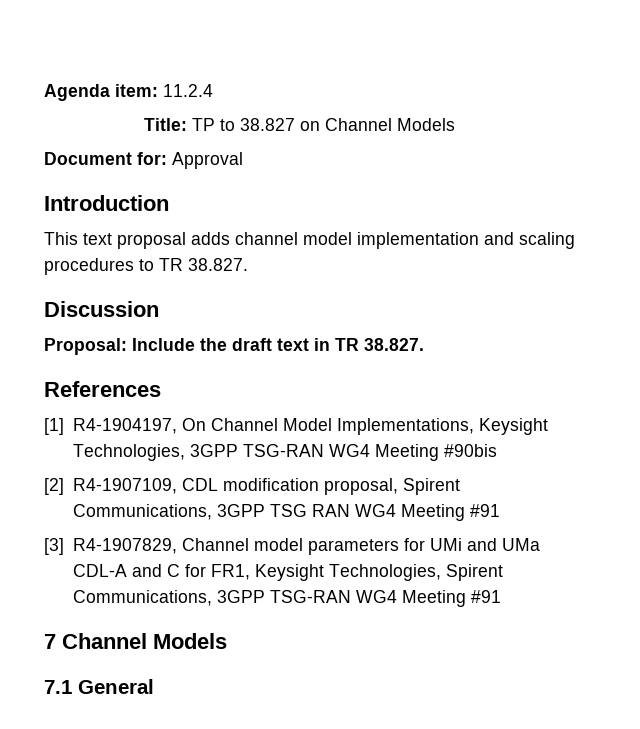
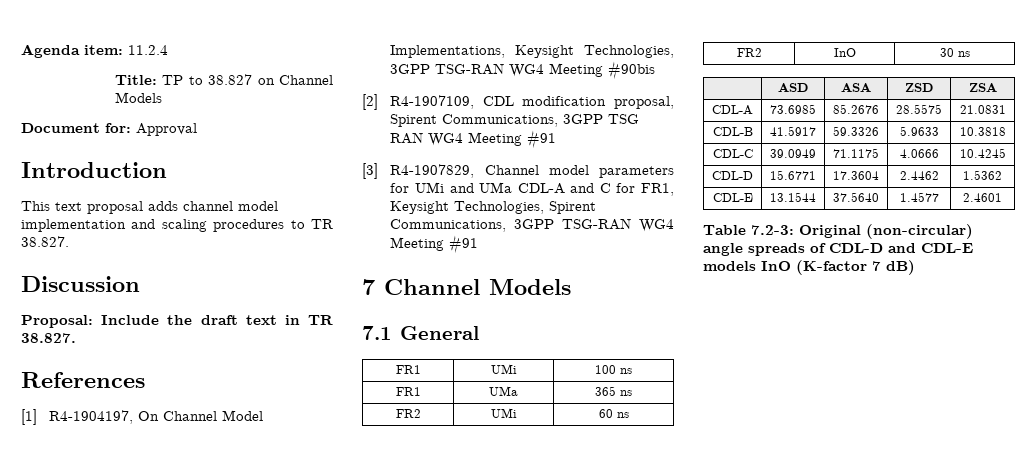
(154, 686) none -> [395,365,421,374] [490,364,517,374] [595,365,632,374] [395,387,421,396] [489,386,518,396] [595,386,632,396] [395,409,421,418] [490,408,517,418] [598,409,629,418] [736,48,762,57] [833,48,856,57] [939,48,970,57] [778,83,808,92] [841,83,871,92] [905,83,933,92] [968,83,997,92] [712,105,753,115] [770,104,816,114] [833,104,879,114] [896,104,942,114] [959,105,1006,114] [712,127,753,136] [770,126,816,136] [833,126,879,136] [899,126,939,136] [959,127,1006,136] [712,149,753,158] [770,149,816,158] [833,148,879,158] [899,149,939,158] [959,148,1006,158] [712,171,753,180] [770,170,816,180] [833,171,879,180] [899,171,939,180] [963,170,1002,180] [712,193,753,202] [770,192,816,202] [833,192,879,202] [899,192,939,202] [963,193,1002,202] [703,224,973,239] [703,243,973,256] [703,260,915,275] // FR1 | UMi | 100 ns // FR1 | UMa | 365 ns // FR2 | UMi | 60 ns // FR2 | InO | 30 ns // | ASD | ASA | ZSD | ZSA // CDL-A | 73.6985 | 85.2676 | 28.5575 | 21.0831 // CDL-B | 41.5917 | 59.3326 | 5.9633 | 10.3818 // CDL-C | 39.0949 | 71.1175 | 4.0666 | 10.4245 // CDL-D | 15.6771 | 17.3604 | 2.4462 | 1.5362 // CDL-E | 13.1544 | 37.5640 | 1.4577 | 2.4601 // Table 7.2-3: Original (non-circular) angle spreads of CDL-D and CDL-E models InO (K-factor 7 dB)

